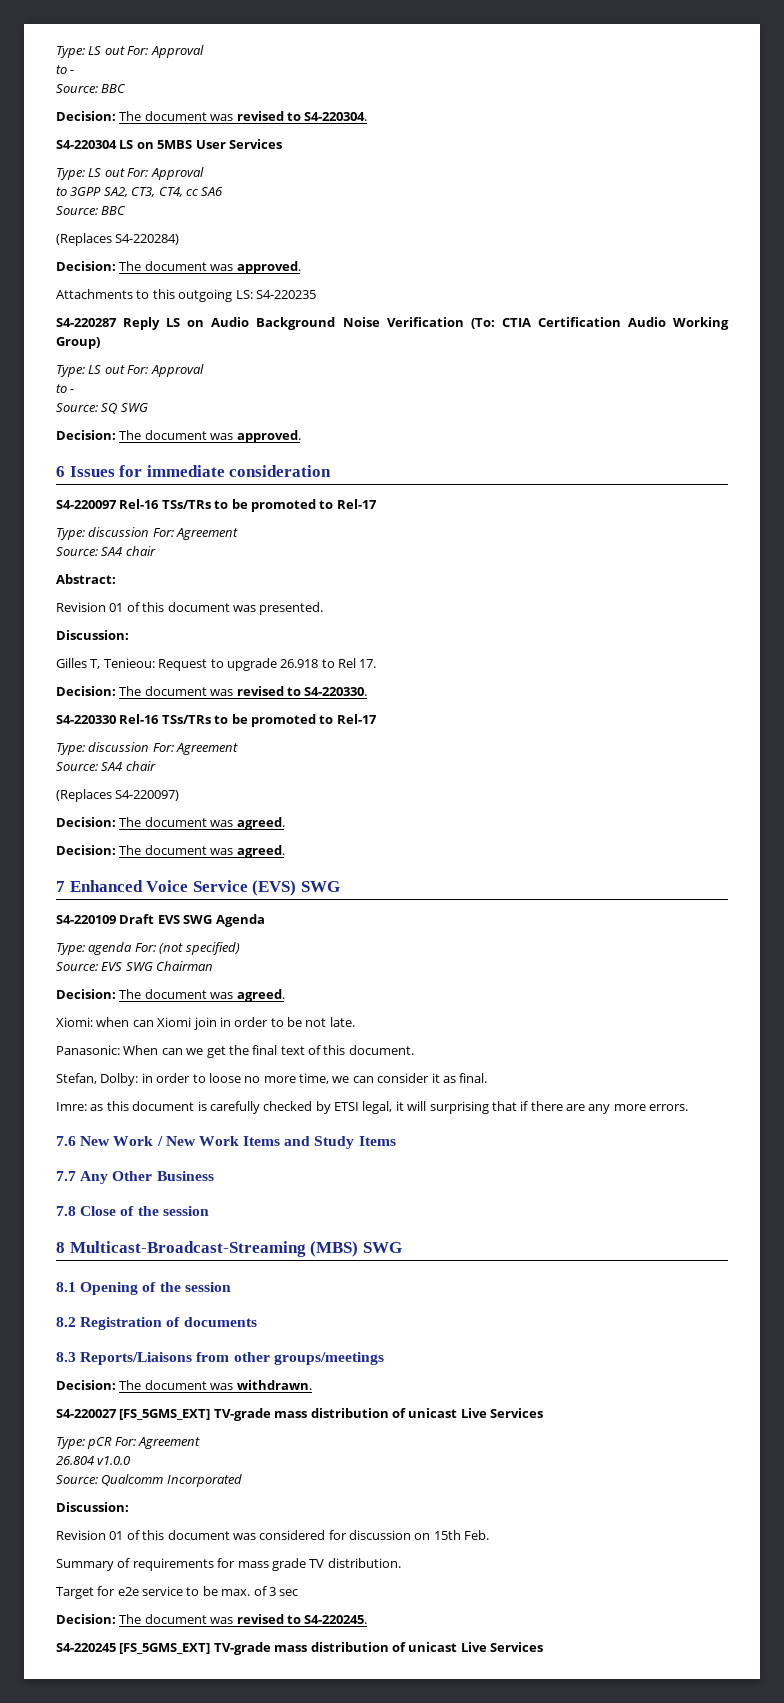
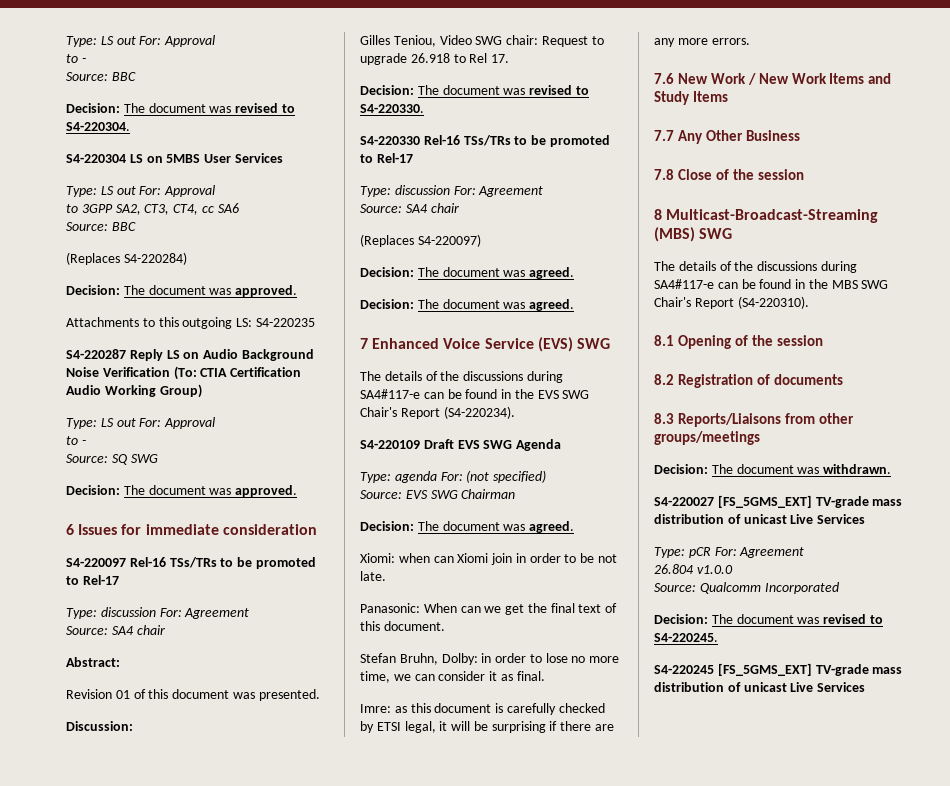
[90,658,155,669] T, Tenieou: -> [393,35,539,47] Teniou, Video SWG chair:
(340, 886) none -> [360,371,563,383] [360,389,590,399] [360,406,515,419] // The details of the discussions during SA4#117-e can be found in the EVS SWG Chair's Report (S4-220234).
[56,1073,97,1084] Stefan, -> [360,653,438,665] Stefan Bruhn,
[208,1073,241,1083] loose -> [545,653,568,663] lose
[429,1101,517,1114] surprising that -> [473,721,546,733] be surprising
(402, 1247) none -> [654,261,857,273] [654,279,889,289] [654,296,809,309] // The details of the discussions during SA4#117-e can be found in the MBS SWG Chair's Report (S4-220310).
[56,1502,129,1512] [56,1530,490,1540] [56,1558,401,1571] [56,1586,299,1599] // Discussion: // Revision 01 of this document was considered for discussion on 15th Feb. // Summary of requirements for mass grade TV distribution. // Target for e2e service to be max. of 3 sec -> (839, 588) none

